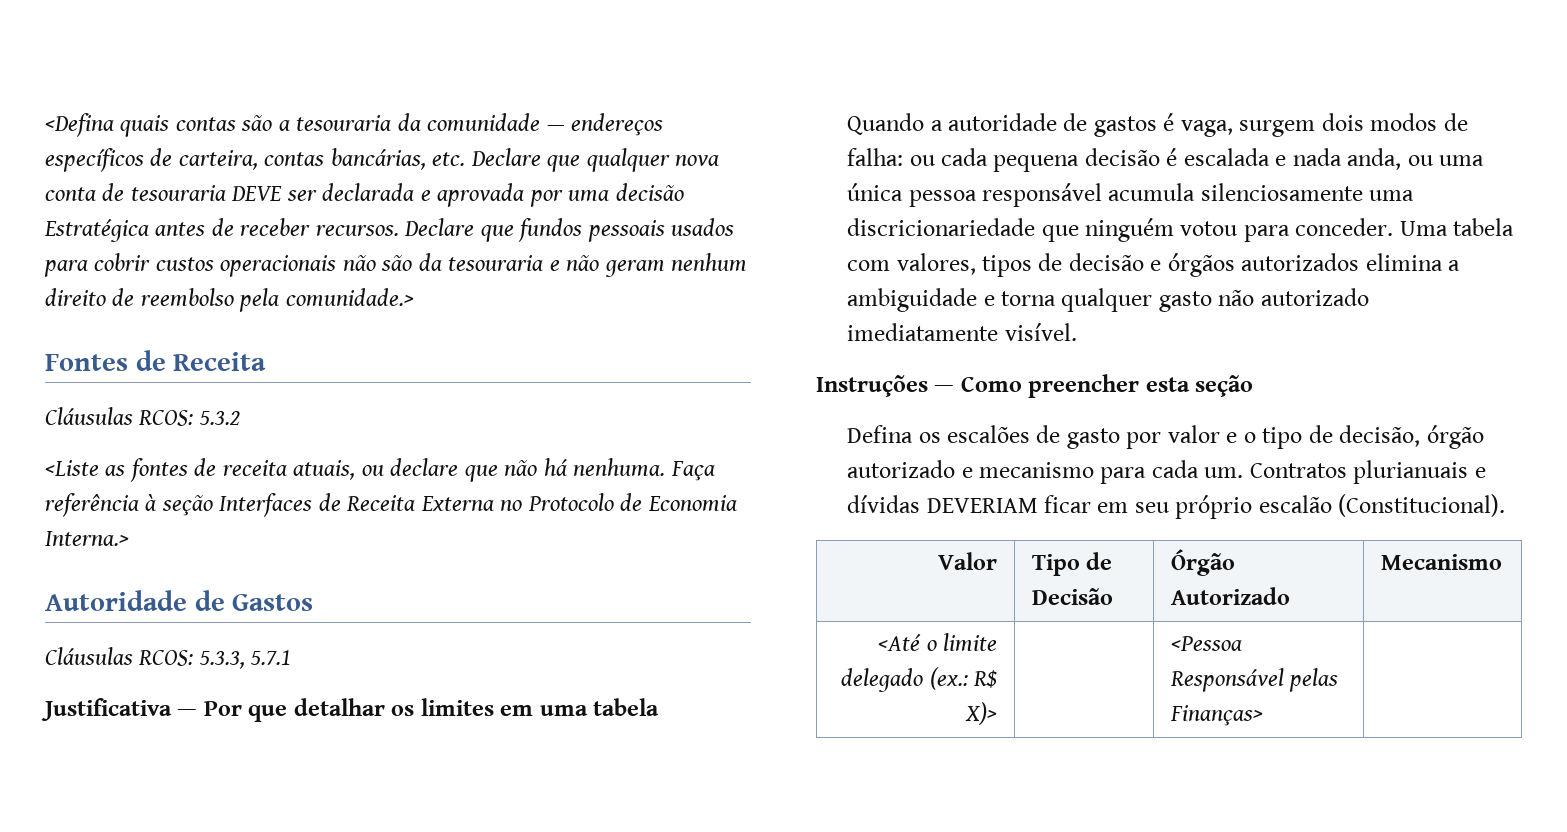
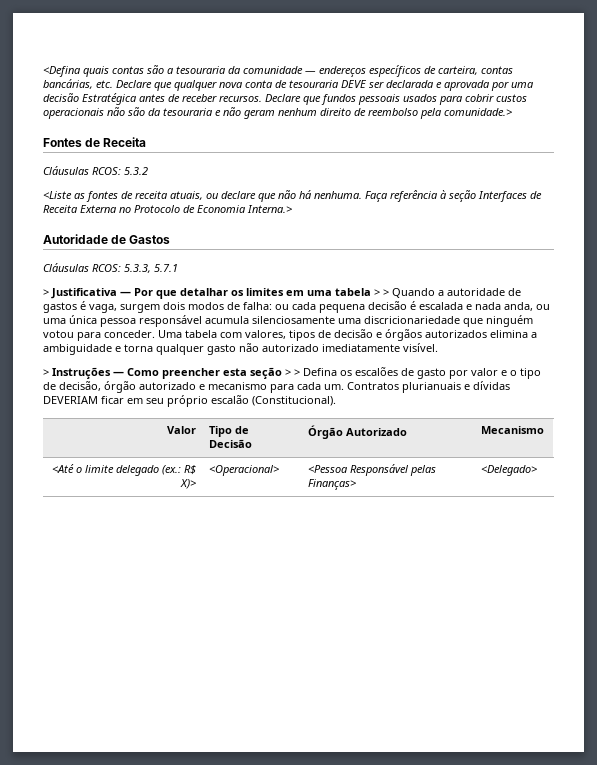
(292, 657) none -> [43,289,49,296] >
(660, 707) // -> [374,289,389,296] > >
(1077, 332) none -> [43,369,49,376] >
(1254, 386) // -> [285,369,300,376] > >
(998, 713) none -> [209,465,280,476] <Operacional>
(1263, 715) none -> [481,465,538,476] <Delegado>

